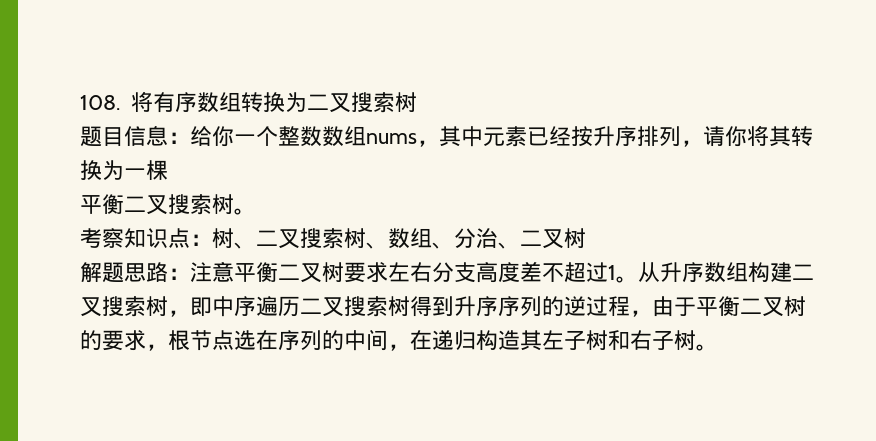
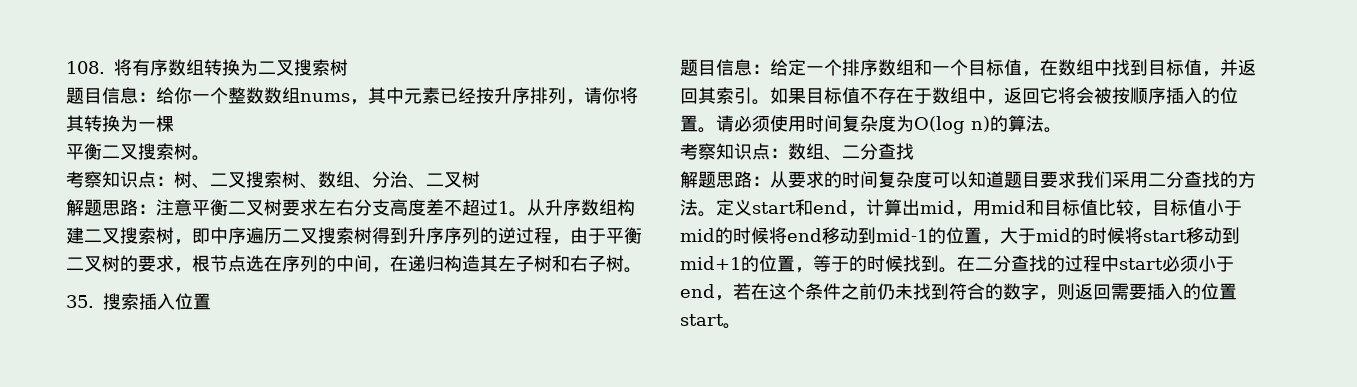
(718, 347) none -> [66,293,211,310] [680,59,1256,77] [680,87,1238,105] [680,115,1062,134] [680,143,914,161] [680,171,1256,188] [680,199,1242,217] [680,227,1240,245] [680,255,1234,273] [680,283,1237,301] [680,314,741,329] // 35.搜索插入位置 // 题目信息：给定一个排序数组和一个目标值，在数组中找到目标值，并返回其索引。如果目标值不存在于数组中，返回它将会被按顺序插入的位置。请必须使用时间复杂度为O(log n)的算法。 // 考察知识点：数组、二分查找 // 解题思路：从要求的时间复杂度可以知道题目要求我们采用二分查找的方法。定义start和end，计算出mid，用mid和目标值比较，目标值小于mid的时候将end移动到mid-1的位置，大于mid的时候将start移动到mid+1的位置，等于的时候找到。在二分查找的过程中start必须小于end，若在这个条件之前仍未找到符合的数字，则返回需要插入的位置start。

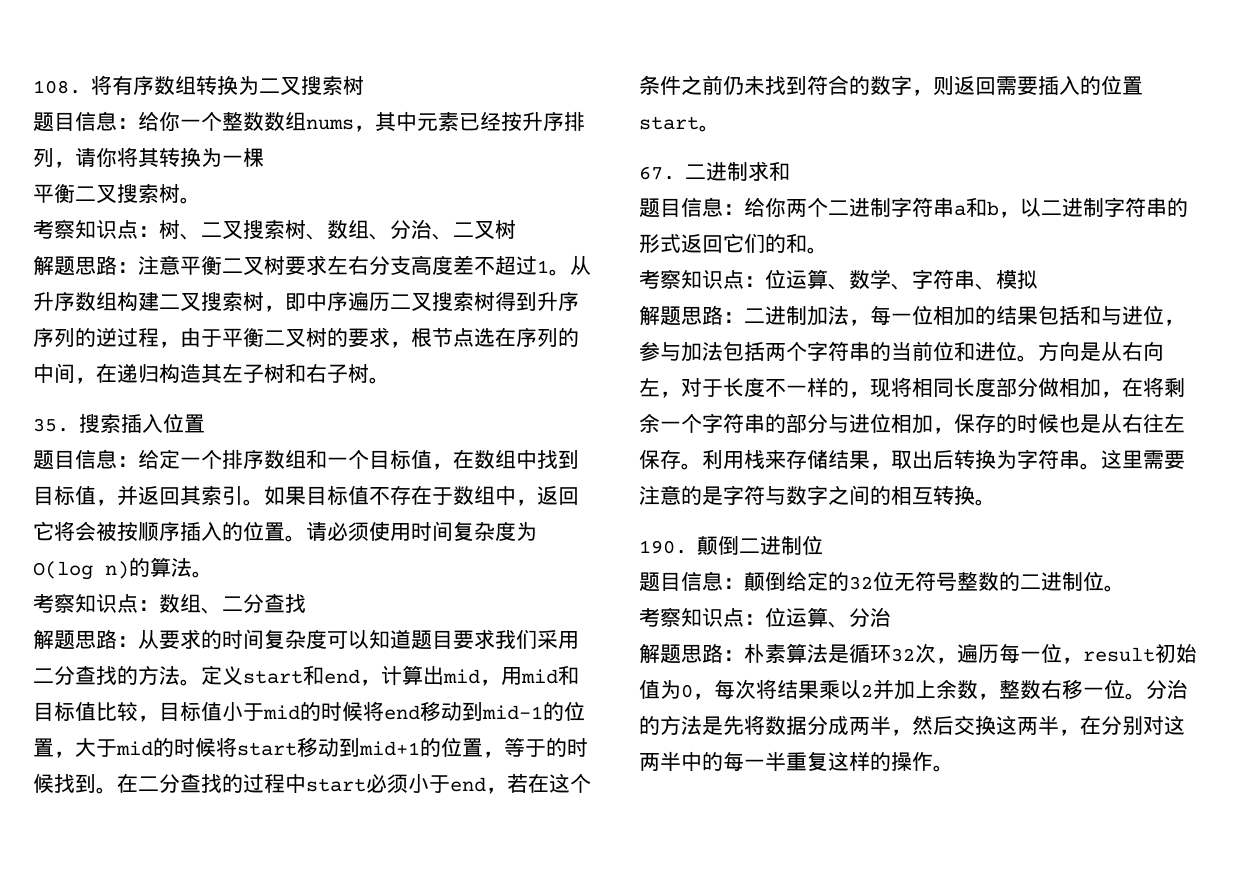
(741, 326) none -> [639,161,791,181] [639,197,1188,218] [639,233,828,254] [639,269,1038,290] [639,305,1185,326] [639,341,1164,362] [639,377,1185,398] [639,413,1185,434] [639,449,1185,470] [639,485,996,506] [639,535,824,556] [639,571,1125,592] [639,607,891,628] [639,643,1197,664] [639,679,1188,700] [639,715,1185,736] [639,751,954,772] // 67.二进制求和 // 题目信息：给你两个二进制字符串a和b，以二进制字符串的形式返回它们的和。 // 考察知识点：位运算、数学、字符串、模拟 // 解题思路：二进制加法，每一位相加的结果包括和与进位，参与加法包括两个字符串的当前位和进位。方向是从右向左，对于长度不一样的，现将相同长度部分做相加，在将剩余一个字符串的部分与进位相加，保存的时候也是从右往左保存。利用栈来存储结果，取出后转换为字符串。这里需要注意的是字符与数字之间的相互转换。 // 190.颠倒二进制位 // 题目信息：颠倒给定的32位无符号整数的二进制位。 // 考察知识点：位运算、分治 // 解题思路：朴素算法是循环32次，遍历每一位，result初始值为0，每次将结果乘以2并加上余数，整数右移一位。分治的方法是先将数据分成两半，然后交换这两半，在分别对这两半中的每一半重复这样的操作。

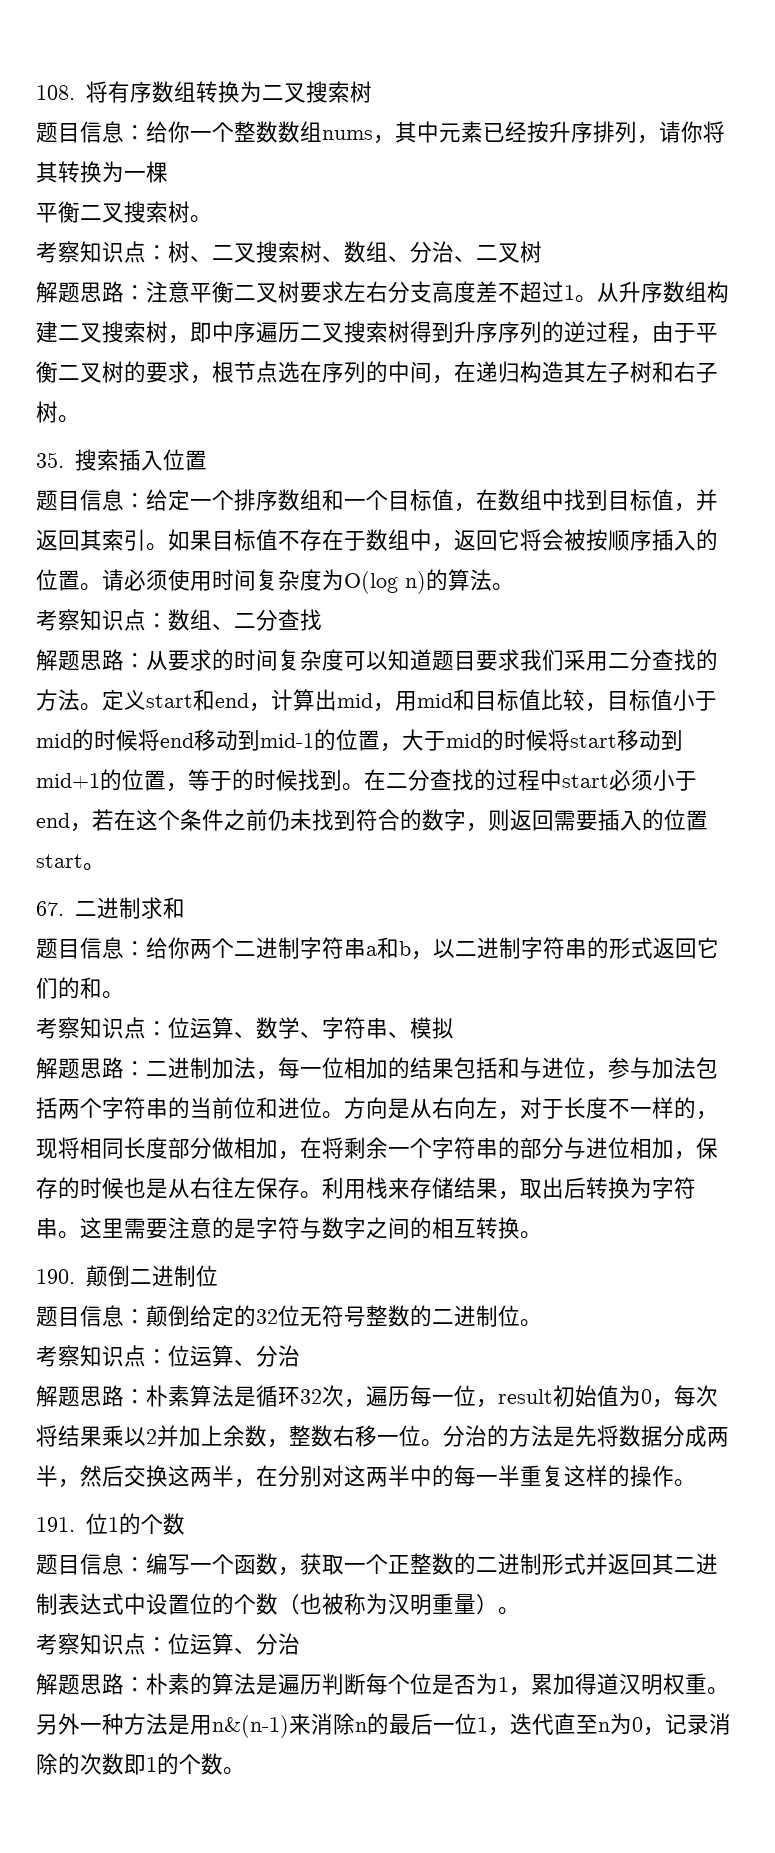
(954, 768) none -> [36,1513,185,1535] [36,1553,718,1576] [36,1593,520,1615] [36,1633,300,1655] [36,1673,729,1696] [36,1713,731,1738] [36,1753,245,1775] // 191.位1的个数 // 题目信息：编写一个函数，获取一个正整数的二进制形式并返回其二进制表达式中设置位的个数（也被称为汉明重量）。 // 考察知识点：位运算、分治 // 解题思路：朴素的算法是遍历判断每个位是否为1，累加得道汉明权重。另外一种方法是用n&(n-1)来消除n的最后一位1，迭代直至n为0，记录消除的次数即1的个数。

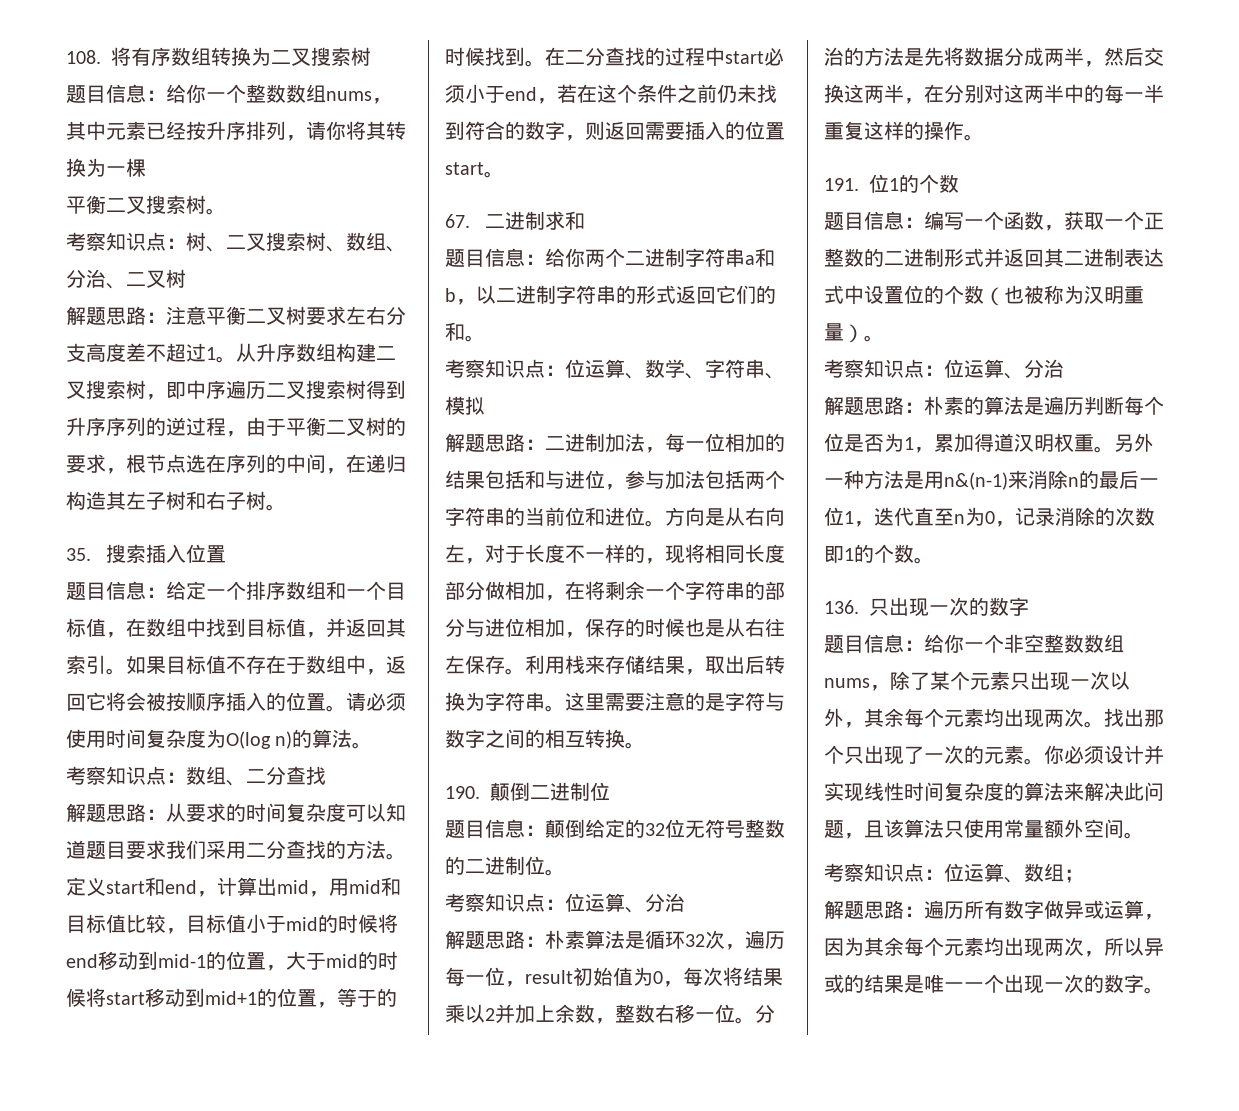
(245, 1771) none -> [824,597,1029,617] [824,634,1124,653] [824,671,1130,691] [824,708,1164,728] [824,745,1164,765] [824,782,1164,802] [824,819,1144,839] [824,863,1084,883] [824,900,1164,920] [824,937,1164,957] [824,974,1164,994] // 136.只出现一次的数字 // 题目信息：给你一个非空整数数组nums，除了某个元素只出现一次以外，其余每个元素均出现两次。找出那个只出现了一次的元素。你必须设计并实现线性时间复杂度的算法来解决此问题，且该算法只使用常量额外空间。 // 考察知识点：位运算、数组； // 解题思路：遍历所有数字做异或运算，因为其余每个元素均出现两次，所以异或的结果是唯一一个出现一次的数字。

